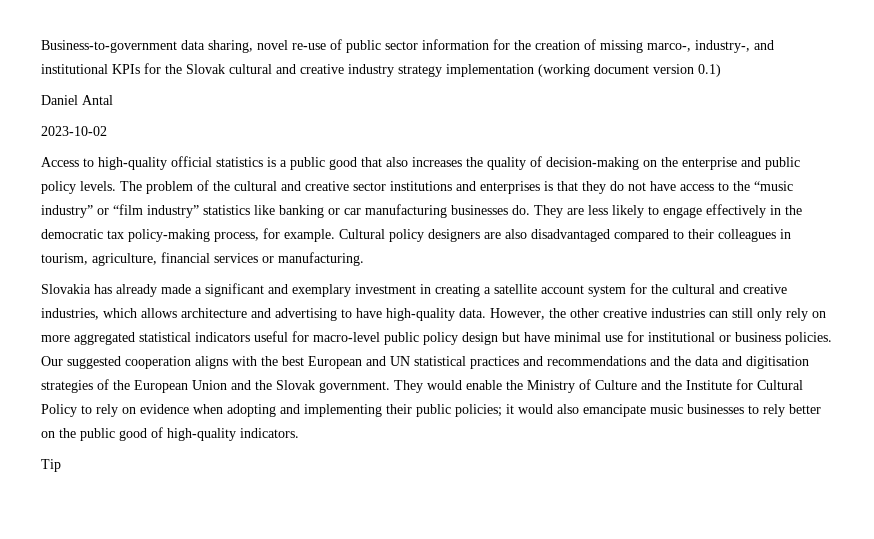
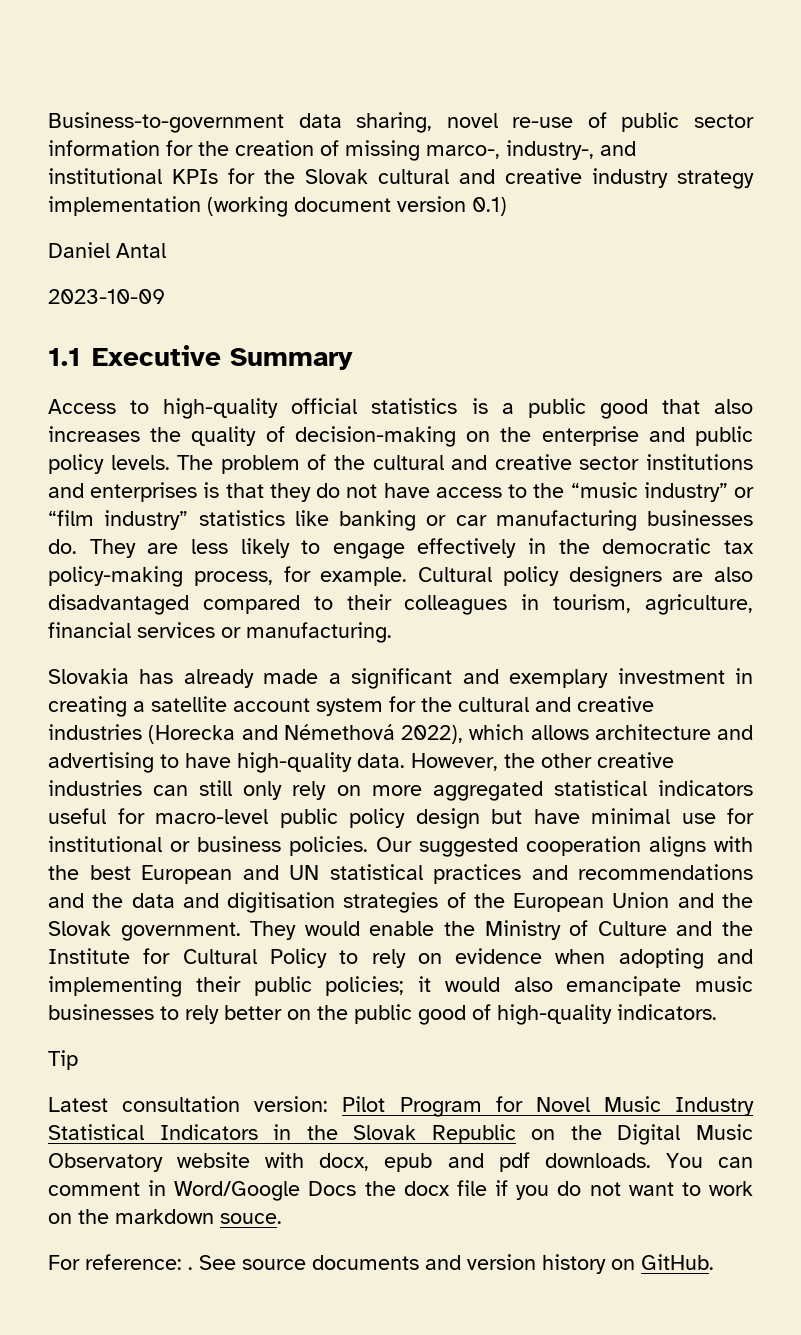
[41,126,107,136] 2023-10-02 -> [48,289,165,304] [48,345,353,370] 2023-10-09 // 1.1 Executive Summary
[41,308,99,320] industries, -> [48,724,463,744] industries (Horecka and Némethová 2022),
(61, 465) none -> [48,1096,754,1117] [48,1124,753,1145] [48,1152,753,1172] [48,1180,753,1201] [48,1209,282,1224] [48,1254,714,1274] // Latest consultation version: Pilot Program for Novel Music Industry Statistical Indicators in the Slovak Republic on the Digital Music Observatory website with docx, epub and pdf downloads. You can comment in Word/Google Docs the docx file if you do not want to work on the markdown souce. // For reference: . See source documents and version history on GitHub.

